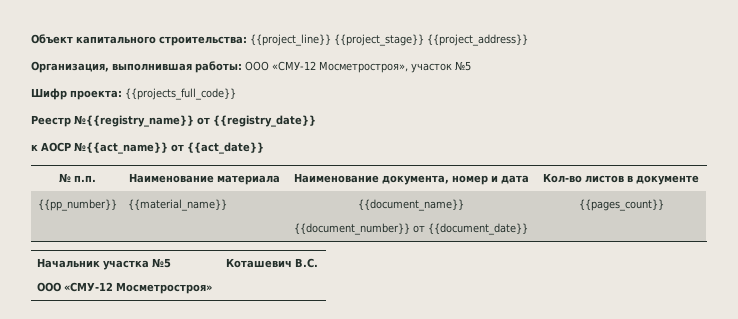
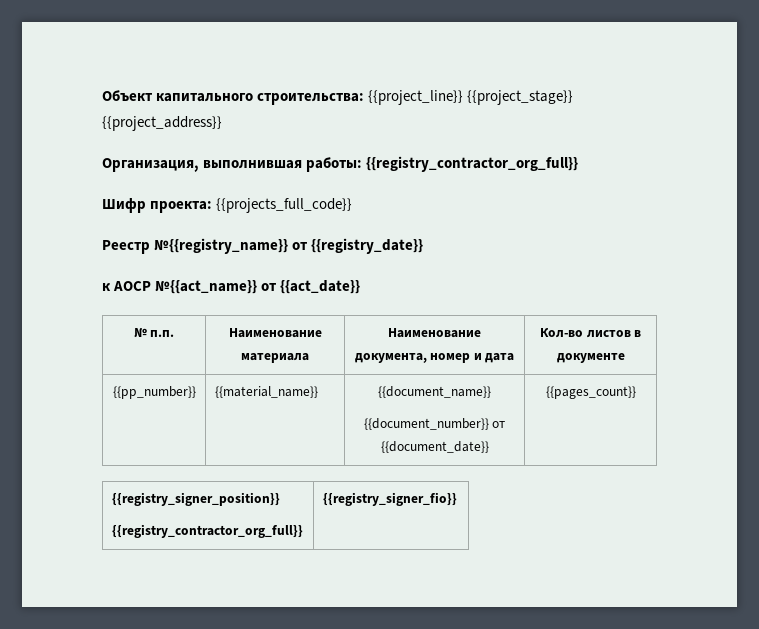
[245,61,471,73] ООО «СМУ-12 Мосметростроя», участок №5 -> [366,156,579,172] {{registry_contractor_org_full}}
[36,258,171,270] [36,282,212,294] [225,258,318,268] Начальник участка №5 // ООО «СМУ-12 Мосметростроя» | Коташевич В.С. -> [111,492,280,506] [111,524,303,538] [322,492,457,506] {{registry_signer_position}} // {{registry_contractor_org_full}} | {{registry_signer_fio}}

